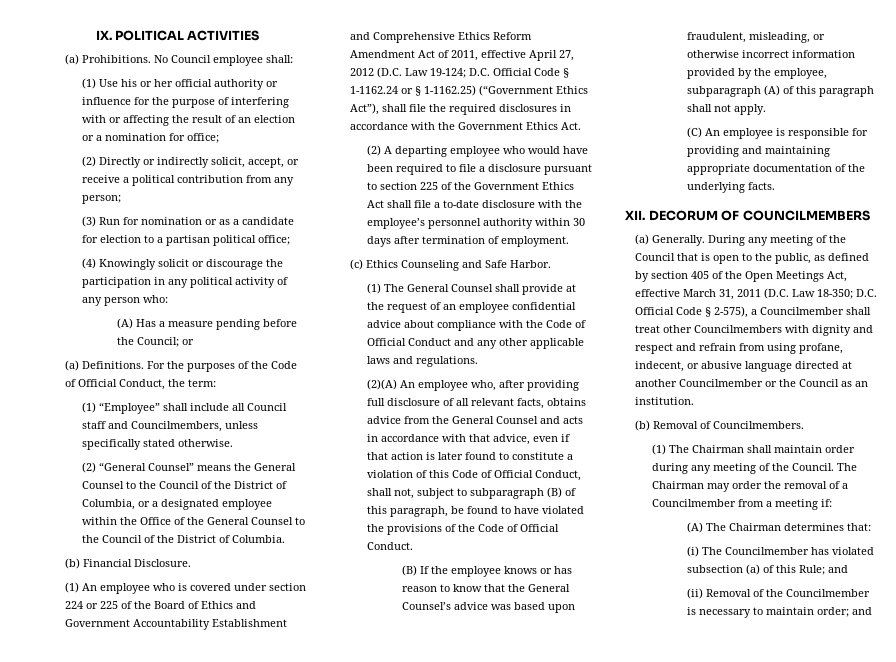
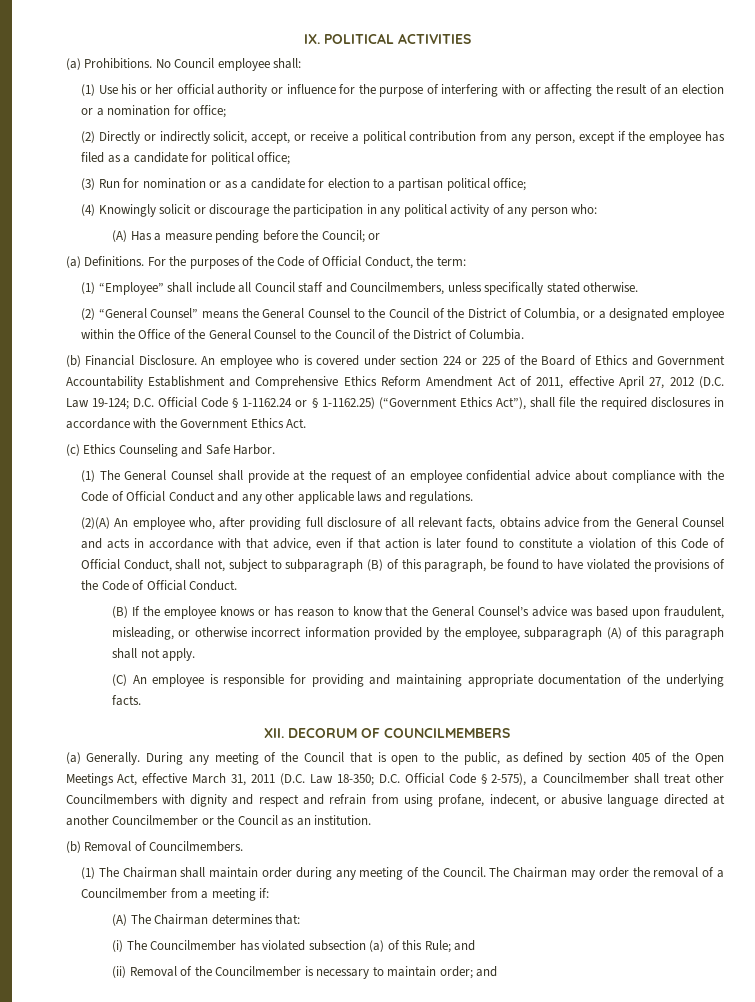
[82,195,122,204] person; -> [534,131,725,144] [81,152,291,165] person, except if the employee has filed as a candidate for political office;
[64,582,79,593] // (1) -> (197, 360) none
[367,145,589,157] [367,164,593,175] [367,182,575,190] [367,200,583,208] [367,218,586,229] [367,236,570,247] // (2) A departing employee who would have been required to file a disclosure pursuant to section 225 of the Government Ethics Act shall file a to-date disclosure with the employee’s personnel authority within 30 days after termination of employment. -> (307, 423) none

